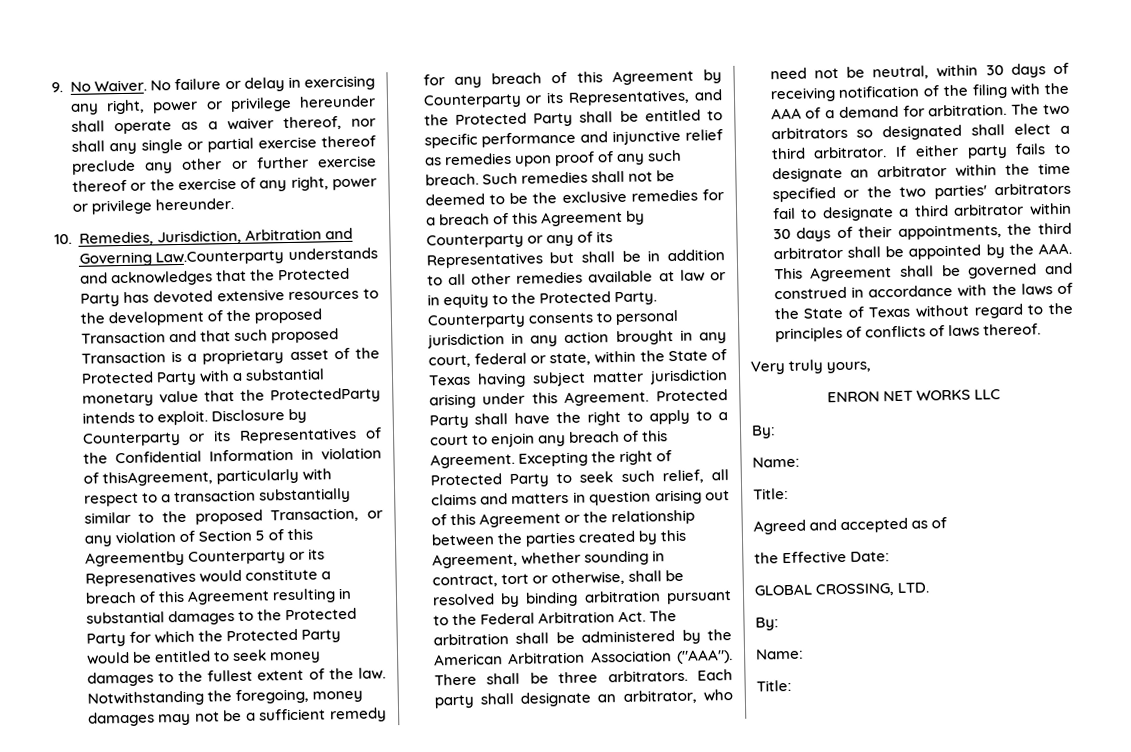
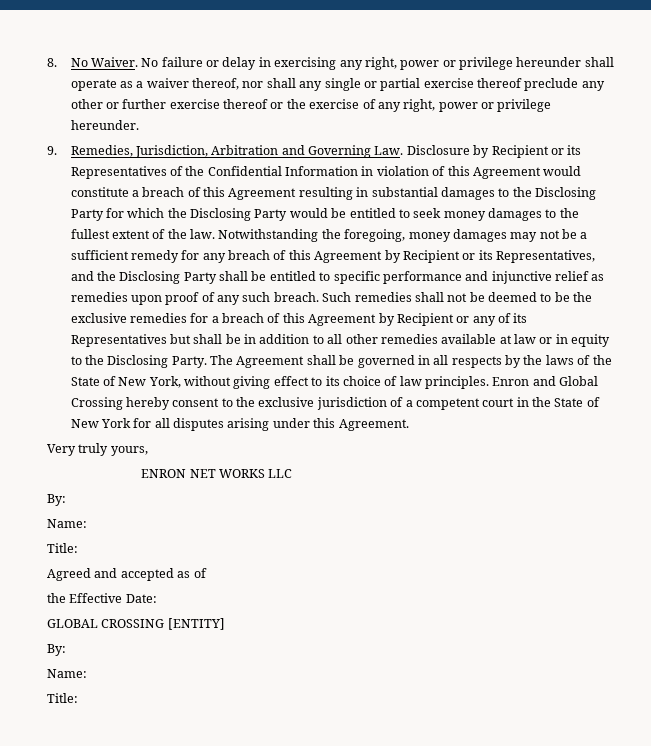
[51,82,63,93] 9. -> [47,58,57,67] 8.
[54,233,72,245] 10. -> [47,146,57,155] 9.
[155,247,378,266] [79,267,350,287] [79,288,379,307] [79,308,322,327] [80,328,339,344] [80,347,380,365] [80,368,325,386] [81,387,381,407] [81,410,208,426] Law.Counterparty understands and acknowledges that the Protected Party has devoted extensive resources to the development of the proposed Transaction and that such proposed Transaction is a proprietary asset of the Protected Party with a substantial monetary value that the ProtectedParty intends to exploit. -> [374,146,404,155] Law.
[81,432,181,447] Counterparty -> [491,145,549,158] Recipient
[101,468,332,487] [83,487,351,507] [83,507,383,525] [83,528,313,547] [84,548,325,567] [84,570,196,587] thisAgreement, particularly with respect to a transaction substantially similar to the proposed Transaction, or any violation of Section 5 of this Agreementby Counterparty or its Represenatives -> [447,166,541,179] this Agreement
[284,607,357,621] Protected -> [535,187,597,200] Disclosing
[225,628,298,642] Protected -> [190,208,252,221] Disclosing
[422,93,522,109] Counterparty -> [402,250,460,263] Recipient
[454,112,527,125] Protected -> [119,271,181,284] Disclosing
[425,233,524,249] Counterparty -> [396,313,454,326] Recipient
[538,291,657,306] [426,309,679,329] [426,329,727,349] [427,349,727,368] [427,369,728,388] [428,389,728,409] [428,409,728,429] [429,430,668,448] [429,450,672,469] [429,469,729,488] [430,489,730,506] [430,509,695,528] [430,529,687,547] [431,550,665,569] [431,569,684,588] [431,590,732,608] [432,610,677,626] [432,629,732,646] [433,649,733,666] [433,669,733,686] [433,689,733,709] [769,62,1069,80] [769,82,1069,103] [770,103,1070,120] [770,123,1070,141] [770,143,1071,160] [771,162,1071,183] [771,182,1071,203] [771,202,1072,222] [772,222,1072,242] [772,242,1072,260] [773,262,1073,282] [773,284,988,300] Protected Party. Counterparty consents to personal jurisdiction in any action brought in any court, federal or state, within the State of Texas having subject matter jurisdiction arising under this Agreement. Protected Party shall have the right to apply to a court to enjoin any breach of this Agreement. Excepting the right of Protected Party to seek such relief, all claims and matters in question arising out of this Agreement or the relationship between the parties created by this Agreement, whether sounding in contract, tort or otherwise, shall be resolved by binding arbitration pursuant to the Federal Arbitration Act. The arbitration shall be administered by the American Arbitration Association ("AAA"). There shall be three arbitrators. Each party shall designate an arbitrator, who need not be neutral, within 30 days of receiving notification of the filing with the AAA of a demand for arbitration. The two arbitrators so designated shall elect a third arbitrator. If either party fails to designate an arbitrator within the time specified or the two parties' arbitrators fail to designate a third arbitrator within 30 days of their appointments, the third arbitrator shall be appointed by the AAA. This Agreement shall be governed and construed in accordance with -> [107,355,522,368] Disclosing Party. The Agreement shall be governed in all respects by
[868,302,1073,319] [774,323,1041,343] Texas without regard to the principles of conflicts of laws thereof. -> [118,376,599,389] [70,397,600,410] [70,418,409,431] New York, without giving effect to its choice of law principles. Enron and Global Crossing hereby consent to the exclusive jurisdiction of a competent court in the State of New York for all disputes arising under this Agreement.
[815,582,930,597] CROSSING, LTD. -> [101,618,225,630] CROSSING [ENTITY]

